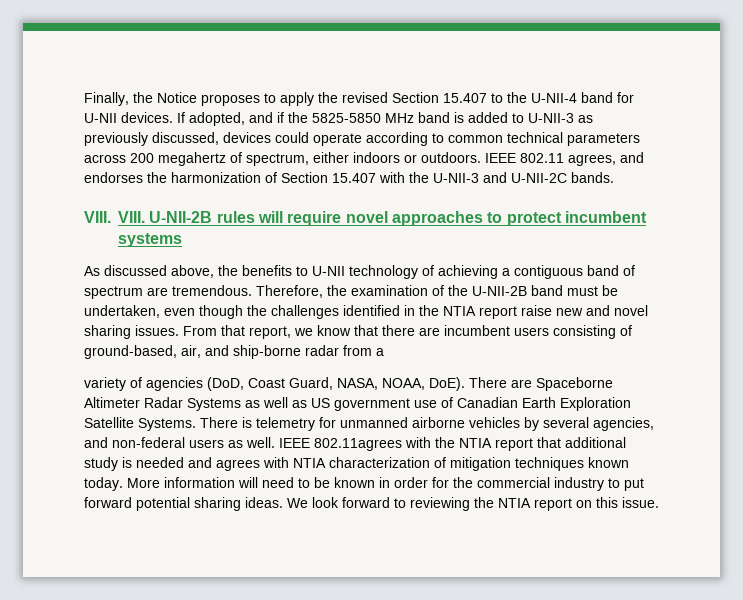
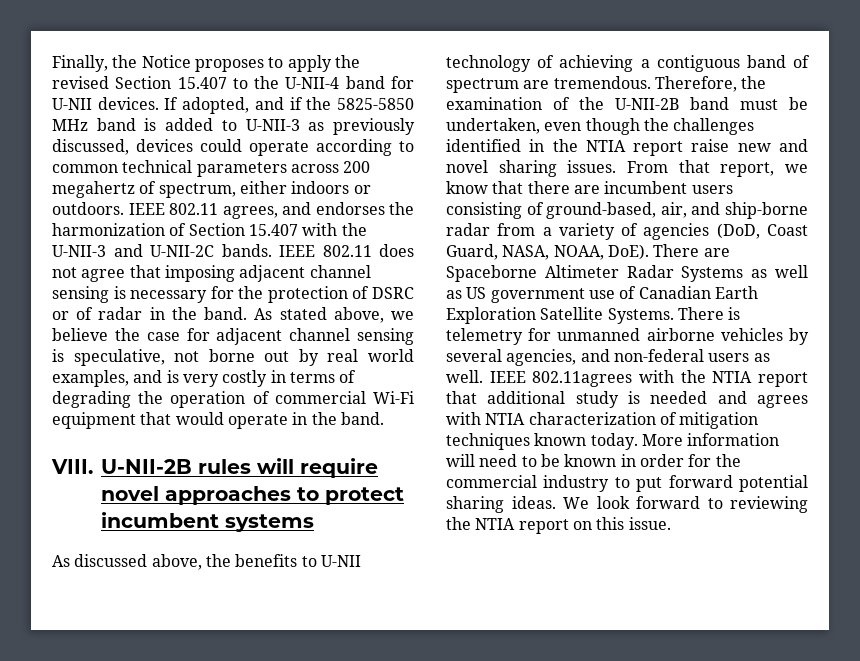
[84,211,145,223] // VIII. VIII. -> [279,244,414,257] [52,265,371,282] [52,286,414,303] [52,307,415,323] [52,328,415,345] [52,349,414,366] [52,370,357,387] [52,391,415,408] [52,412,384,429] [51,459,93,474] IEEE 802.11 does not agree that imposing adjacent channel sensing is necessary for the protection of DSRC or of radar in the band. As stated above, we believe the case for adjacent channel sensing is speculative, not borne out by real world examples, and is very costly in terms of degrading the operation of commercial Wi-Fi equipment that would operate in the band. // VIII.
(384, 352) // -> (552, 231) none

